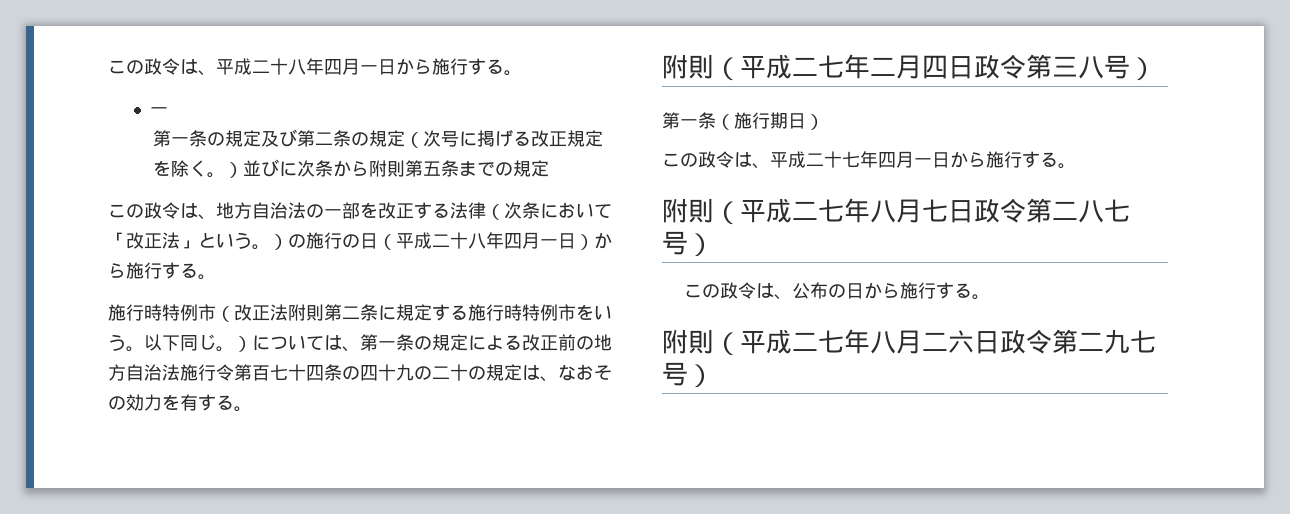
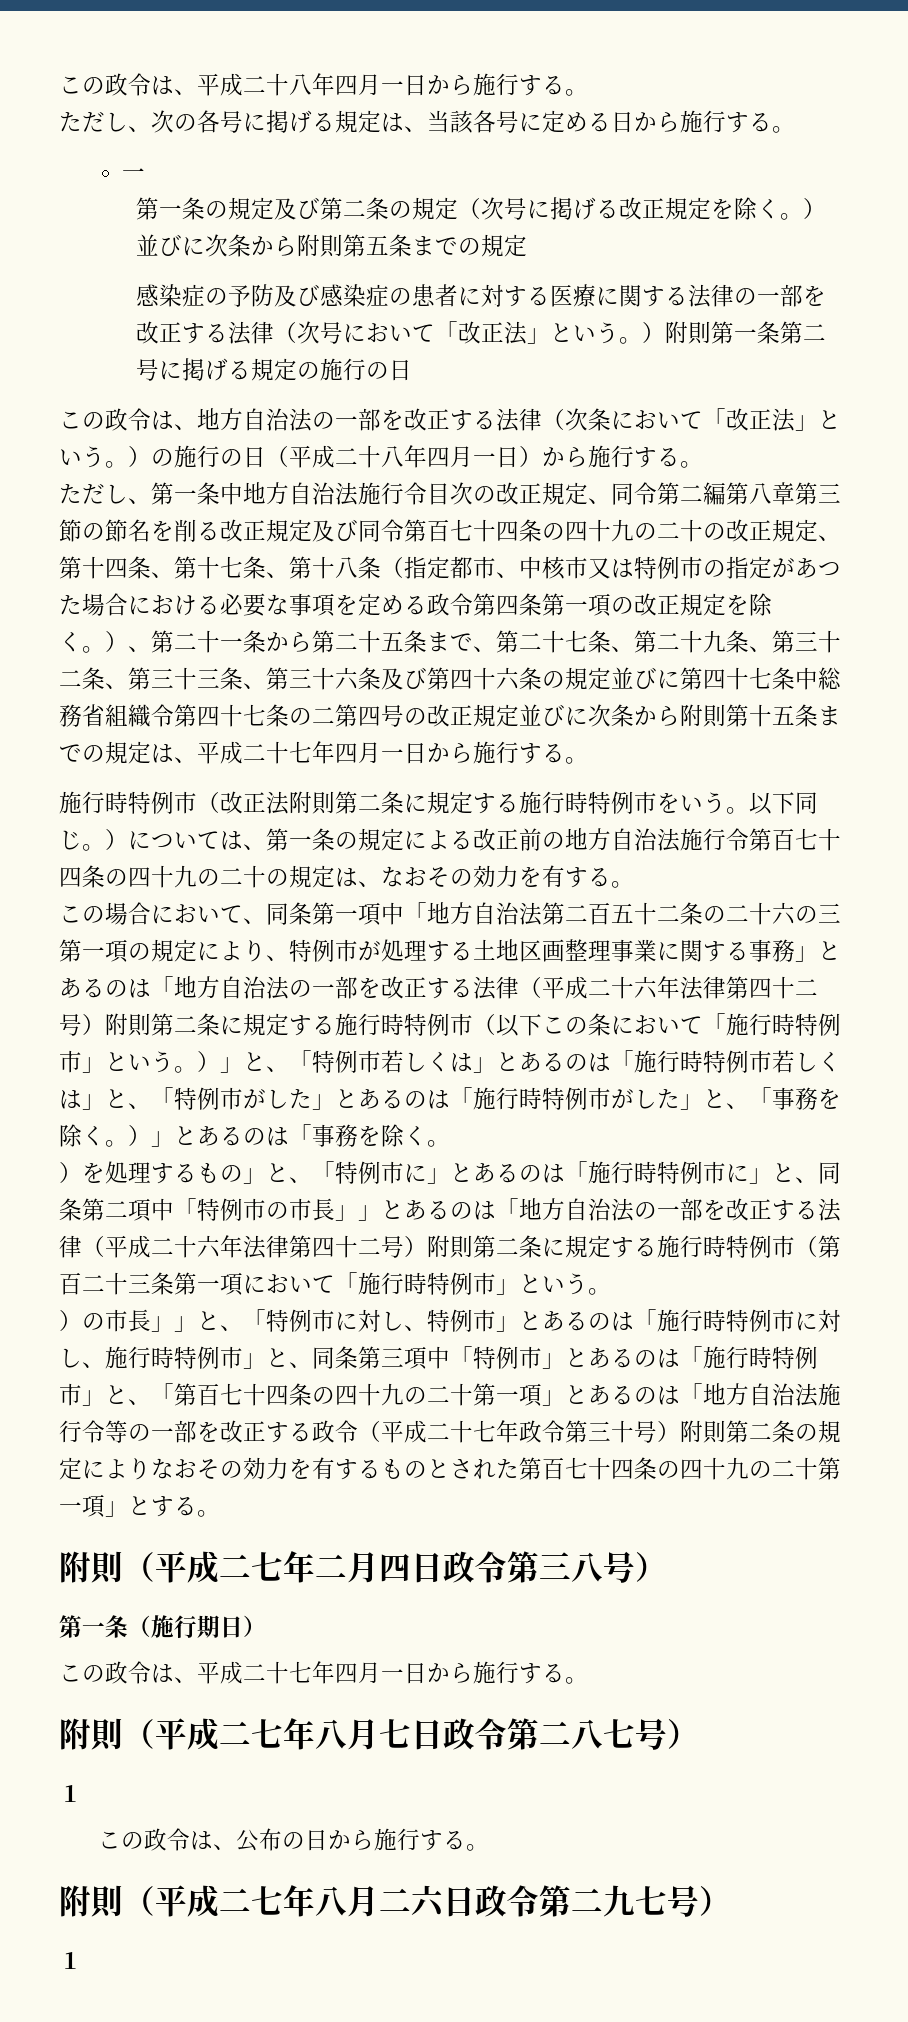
(522, 73) none -> [59,110,795,134] // ただし、次の各号に掲げる規定は、当該各号に定める日から施行する。
(549, 168) none -> [136,284,827,308] [136,321,827,345] [136,358,413,381] // 感染症の予防及び感染症の患者に対する医療に関する法律の一部を改正する法律（次号において「改正法」という。）附則第一条第二号に掲げる規定の施行の日
(216, 277) none -> [59,482,841,506] [59,519,841,542] [59,556,841,580] [59,593,772,617] [59,630,841,653] [59,667,842,690] [59,704,841,727] [59,741,588,764] // ただし、第一条中地方自治法施行令目次の改正規定、同令第二編第八章第三節の節名を削る改正規定及び同令第百七十四条の四十九の二十の改正規定、第十四条、第十七条、第十八条（指定都市、中核市又は特例市の指定があつた場合における必要な事項を定める政令第四条第一項の改正規定を除く。）、第二十一条から第二十五条まで、第二十七条、第二十九条、第三十二条、第三十三条、第三十六条及び第四十六条の規定並びに第四十七条中総務省組織令第四十七条の二第四号の改正規定並びに次条から附則第十五条までの規定は、平成二十七年四月一日から施行する。
(252, 409) none -> [59,902,841,926] [59,939,841,963] [59,976,818,1000] [59,1013,841,1037] [59,1050,841,1073] [59,1087,841,1110] [59,1124,450,1147] [59,1161,841,1184] [59,1198,841,1222] [59,1235,841,1259] [59,1272,611,1296] [59,1309,841,1332] [59,1346,818,1370] [59,1383,841,1407] [59,1420,841,1443] [59,1457,841,1480] [59,1494,220,1518] // この場合において、同条第一項中「地方自治法第二百五十二条の二十六の三第一項の規定により、特例市が処理する土地区画整理事業に関する事務」とあるのは「地方自治法の一部を改正する法律（平成二十六年法律第四十二号）附則第二条に規定する施行時特例市（以下この条において「施行時特例市」という。）」と、「特例市若しくは」とあるのは「施行時特例市若しくは」と、「特例市がした」とあるのは「施行時特例市がした」と、「事務を除く。）」とあるのは「事務を除く。 // ）を処理するもの」と、「特例市に」とあるのは「施行時特例市に」と、同条第二項中「特例市の市長」」とあるのは「地方自治法の一部を改正する法律（平成二十六年法律第四十二号）附則第二条に規定する施行時特例市（第百二十三条第一項において「施行時特例市」という。 // ）の市長」」と、「特例市に対し、特例市」とあるのは「施行時特例市に対し、施行時特例市」と、同条第三項中「特例市」とあるのは「施行時特例市」と、「第百七十四条の四十九の二十第一項」とあるのは「地方自治法施行令等の一部を改正する政令（平成二十七年政令第三十号）附則第二条の規定によりなおその効力を有するものとされた第百七十四条の四十九の二十第一項」とする。
(714, 245) none -> [59,1785,82,1802] // １
(714, 376) none -> [59,1952,82,1969] // １

